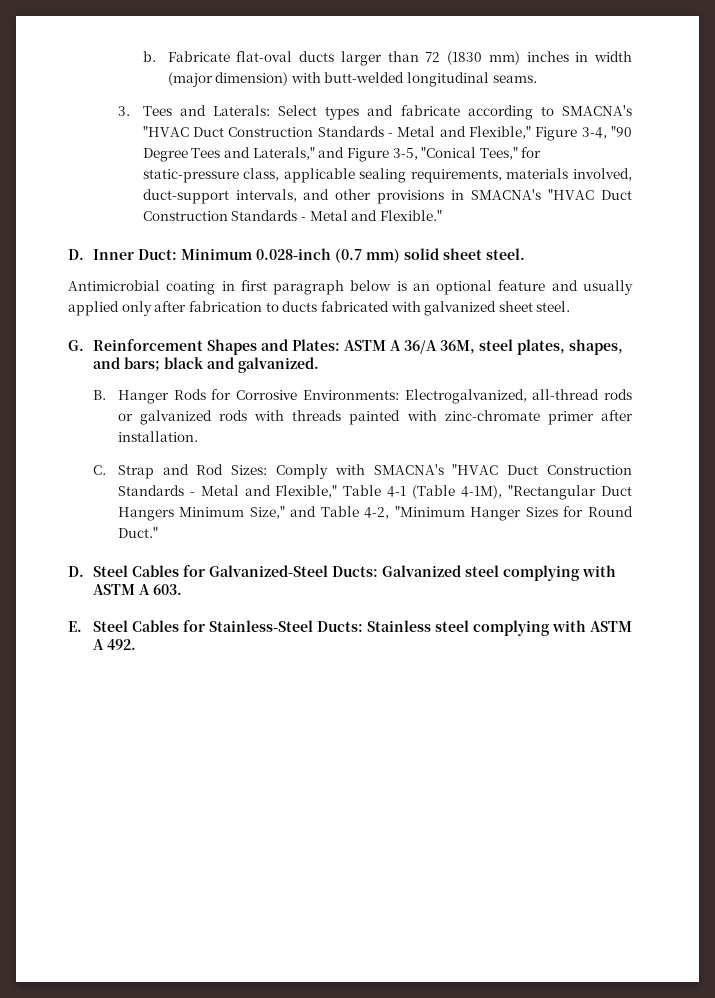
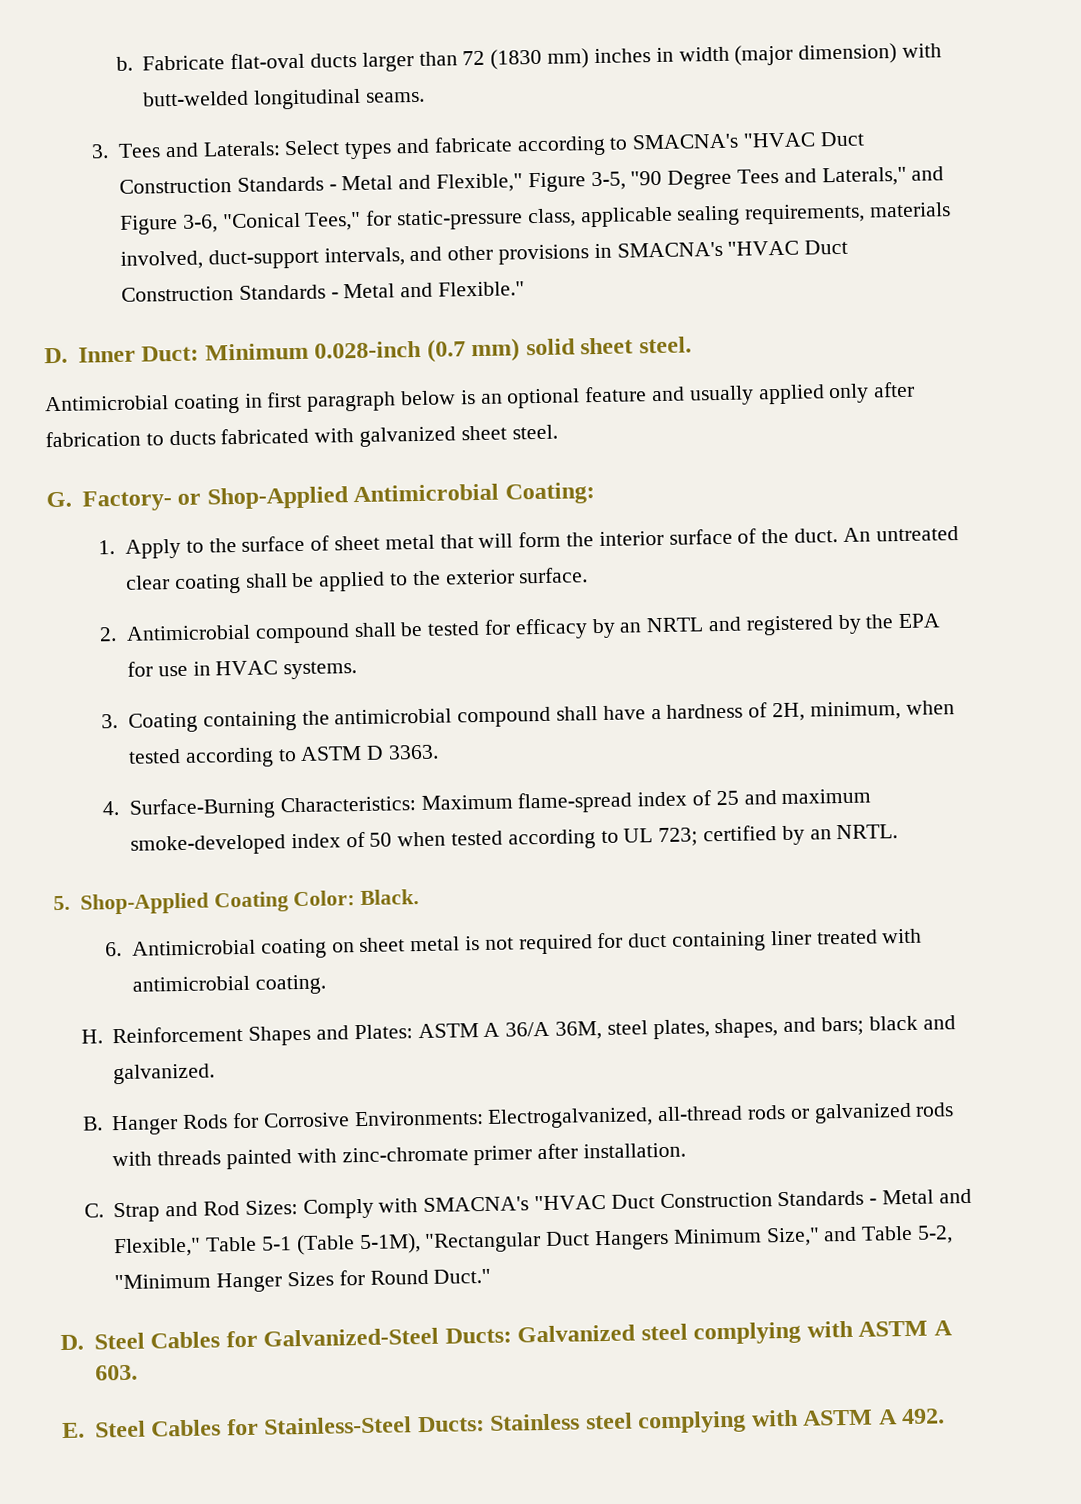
[581,127,607,139] 3-4, -> [590,171,626,191] 3-5,
[392,148,418,160] 3-5, -> [182,214,218,233] 3-6,
(84, 345) none -> [81,482,595,512] [98,526,959,559] [125,567,589,595] [99,613,941,644] [126,660,358,680] [101,700,955,733] [127,744,439,768] [102,788,872,820] [129,824,899,856] [53,889,420,915] [105,928,923,959] [131,974,326,995] [80,1029,103,1044] Factory- or Shop-Applied Antimicrobial Coating: // 1. Apply to the surface of sheet metal that will form the interior surface of the duct. An untreated clear coating shall be applied to the exterior surface. // 2. Antimicrobial compound shall be tested for efficacy by an NRTL and registered by the EPA for use in HVAC systems. // 3. Coating containing the antimicrobial compound shall have a hardness of 2H, minimum, when tested according to ASTM D 3363. // 4. Surface-Burning Characteristics: Maximum flame-spread index of 25 and maximum smoke-developed index of 50 when tested according to UL 723; certified by an NRTL. // 5. Shop-Applied Coating Color: Black. // 6. Antimicrobial coating on sheet metal is not required for duct containing liner treated with antimicrobial coating. // H.
[387,485,503,499] 4-1 (Table 4-1M), -> [260,1233,421,1256] 5-1 (Table 5-1M),
[364,507,390,519] 4-2, -> [916,1225,953,1244] 5-2,

